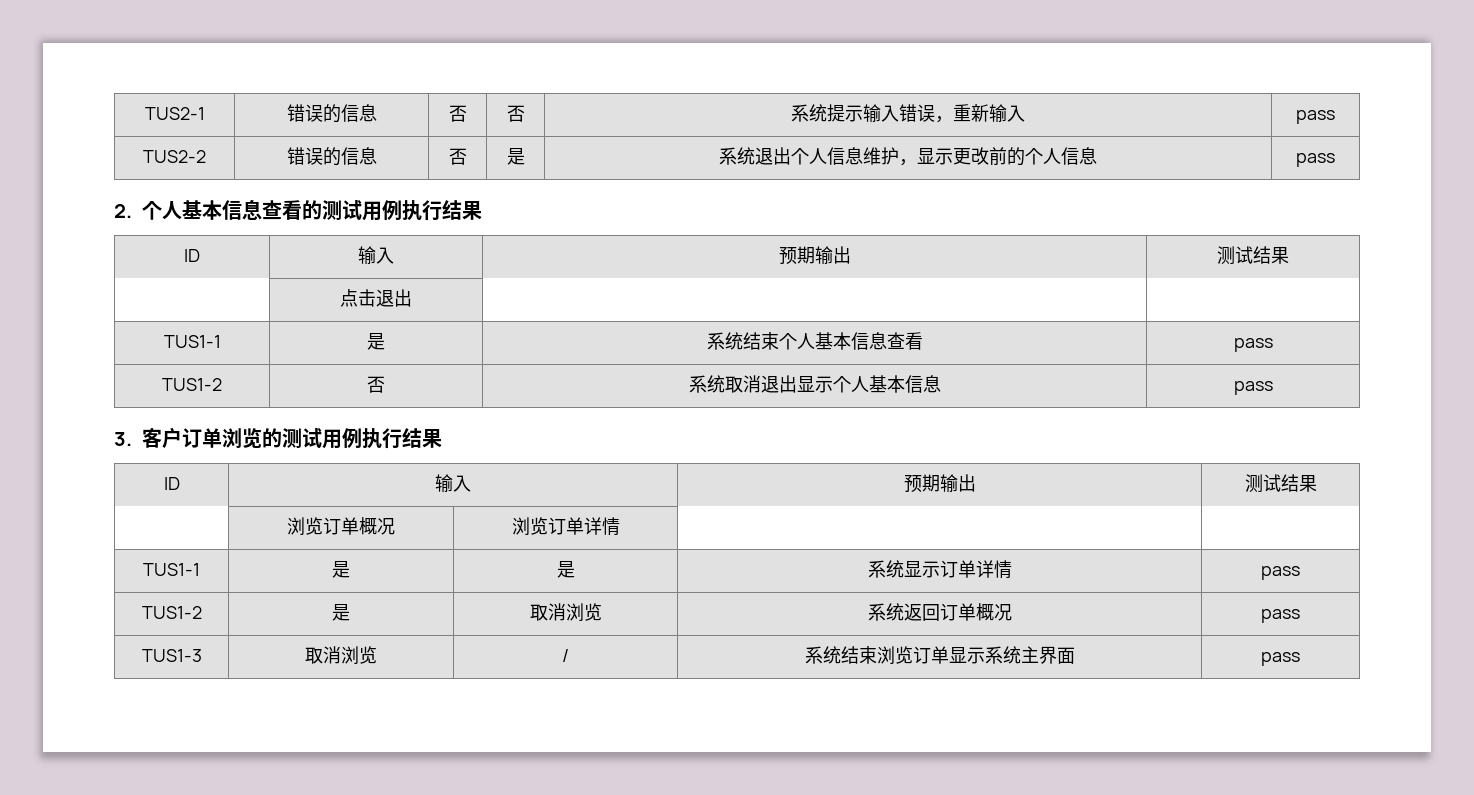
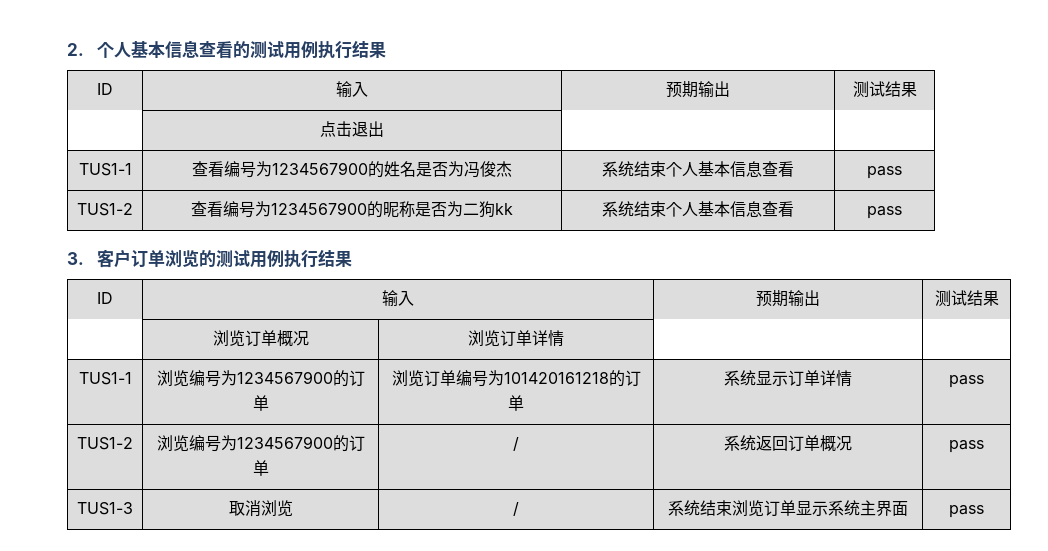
[144,107,205,120] [286,104,377,123] [448,105,467,122] [506,105,525,122] [791,104,1025,123] [1296,110,1335,124] [143,150,206,163] [286,147,377,166] [448,148,467,165] [506,148,525,165] [719,147,1097,166] [1296,153,1335,167] TUS2-1 | 错误的信息 | 否 | 否 | 系统提示输入错误，重新输入 | pass // TUS2-2 | 错误的信息 | 否 | 是 | 系统退出个人信息维护，显示更改前的个人信息 | pass // -> (67, 49) none
[367,333,385,350] 是 -> [192,161,512,178] 查看编号为1234567900的姓名是否为冯俊杰
[367,376,385,393] [688,375,941,393] 否 | 系统取消退出显示个人基本信息 -> [191,201,513,218] [602,201,794,217] 查看编号为1234567900的昵称是否为二狗kk | 系统结束个人基本信息查看
[332,561,350,578] [556,561,575,578] 是 | 是 -> [156,370,365,387] [252,395,269,411] [391,370,641,387] [507,395,524,411] 浏览编号为1234567900的订单 | 浏览订单编号为101420161218的订单
[332,604,350,621] [529,603,602,621] 是 | 取消浏览 -> [156,435,365,452] [252,460,269,476] [513,437,519,451] 浏览编号为1234567900的订单 | /

